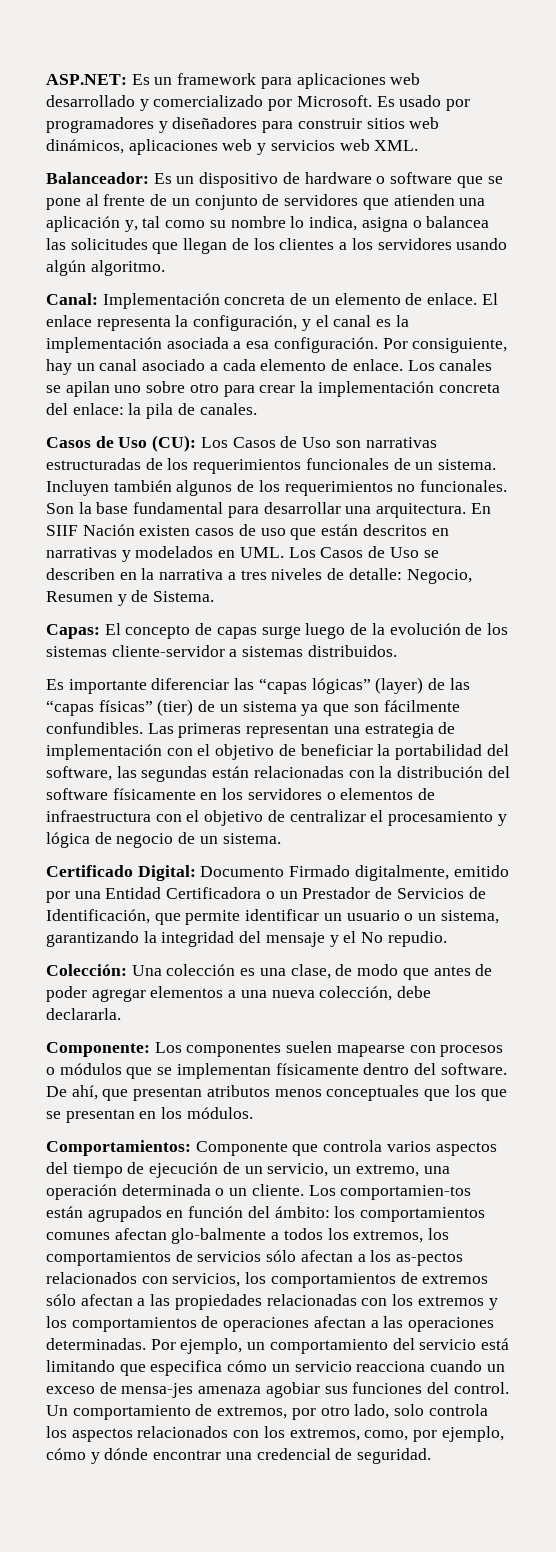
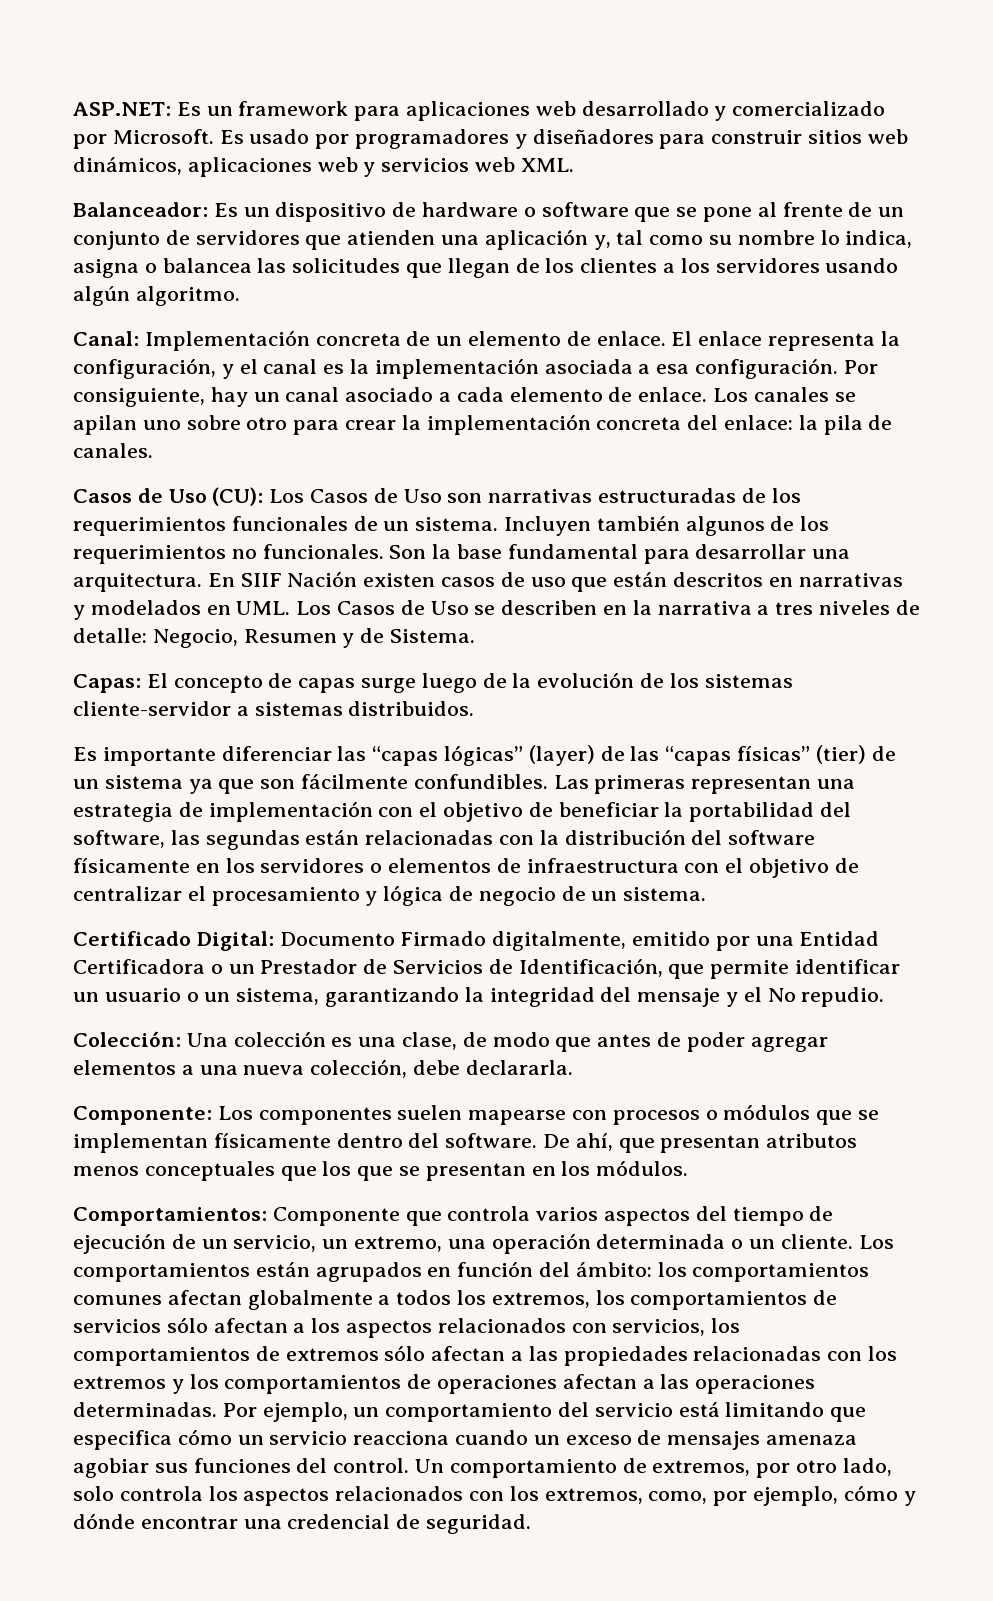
[340,1185,472,1200] comportamien-tos -> [73,1263,250,1282] comportamientos
[171,1228,267,1244] glo-balmente -> [247,1290,373,1310] globalmente
[396,1252,464,1266] as-pectos -> [346,1320,433,1338] aspectos
[121,1383,194,1398] mensa-jes -> [667,1431,761,1450] mensajes

